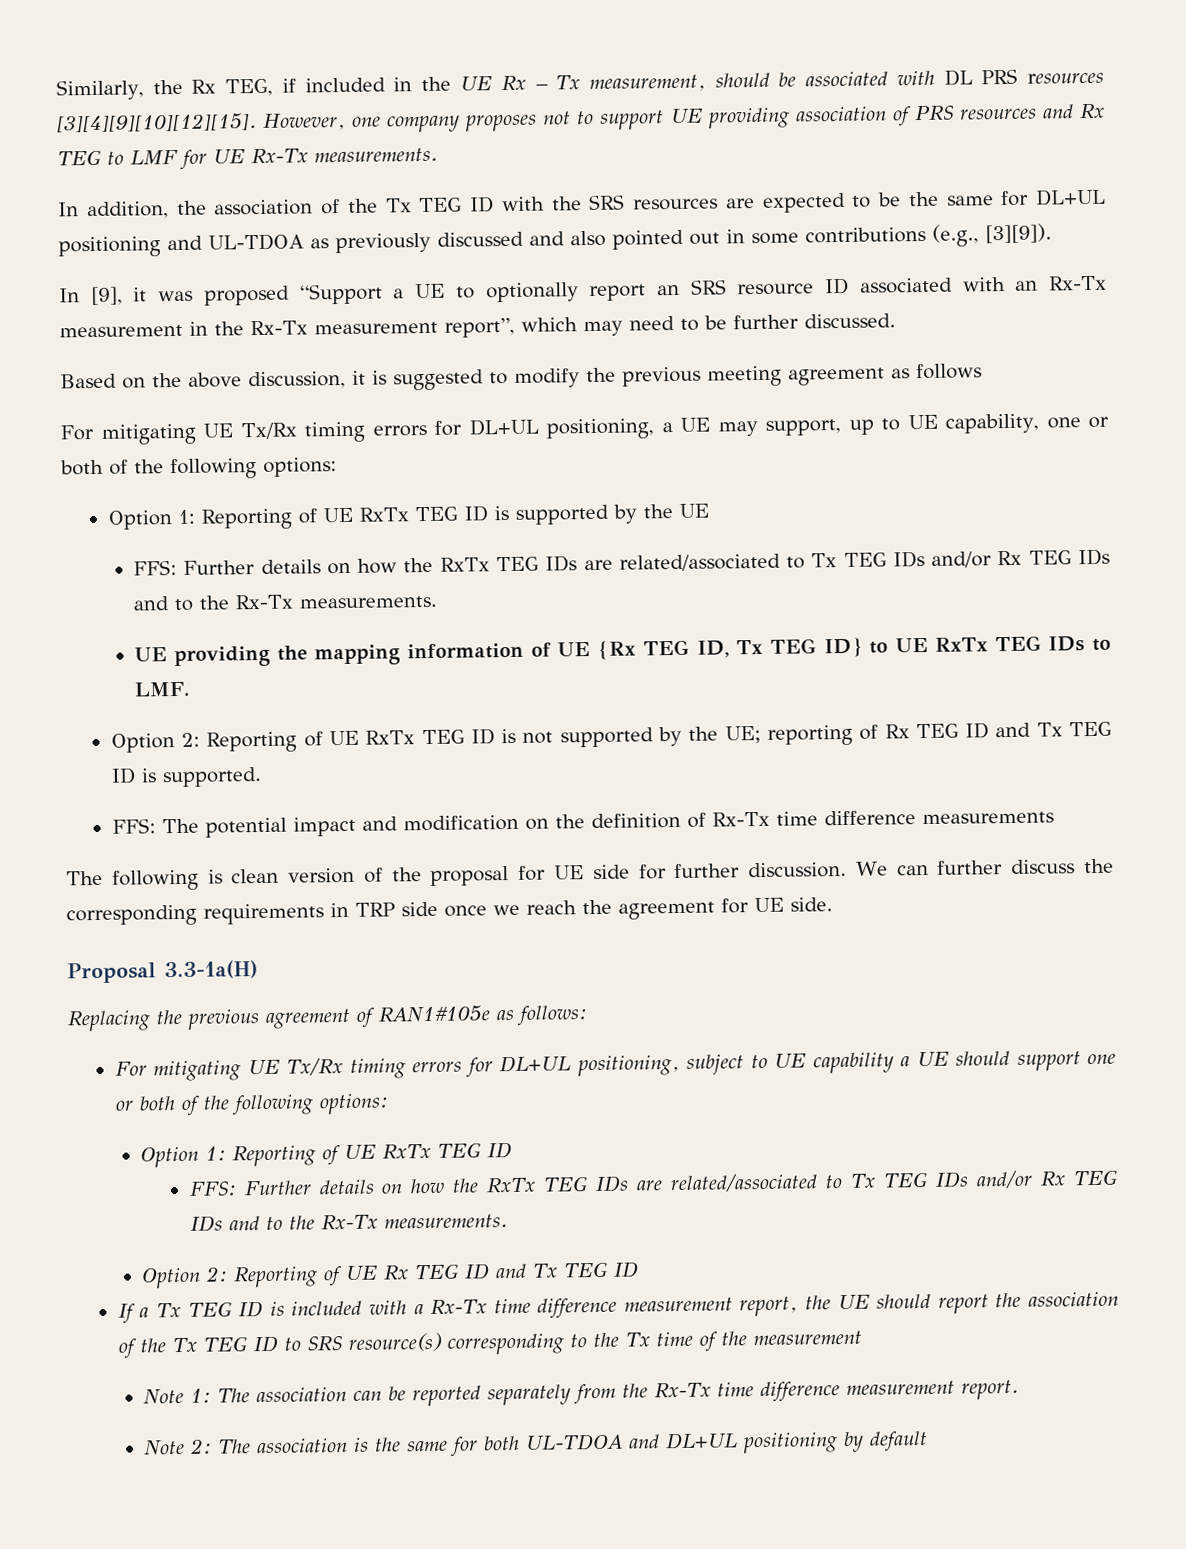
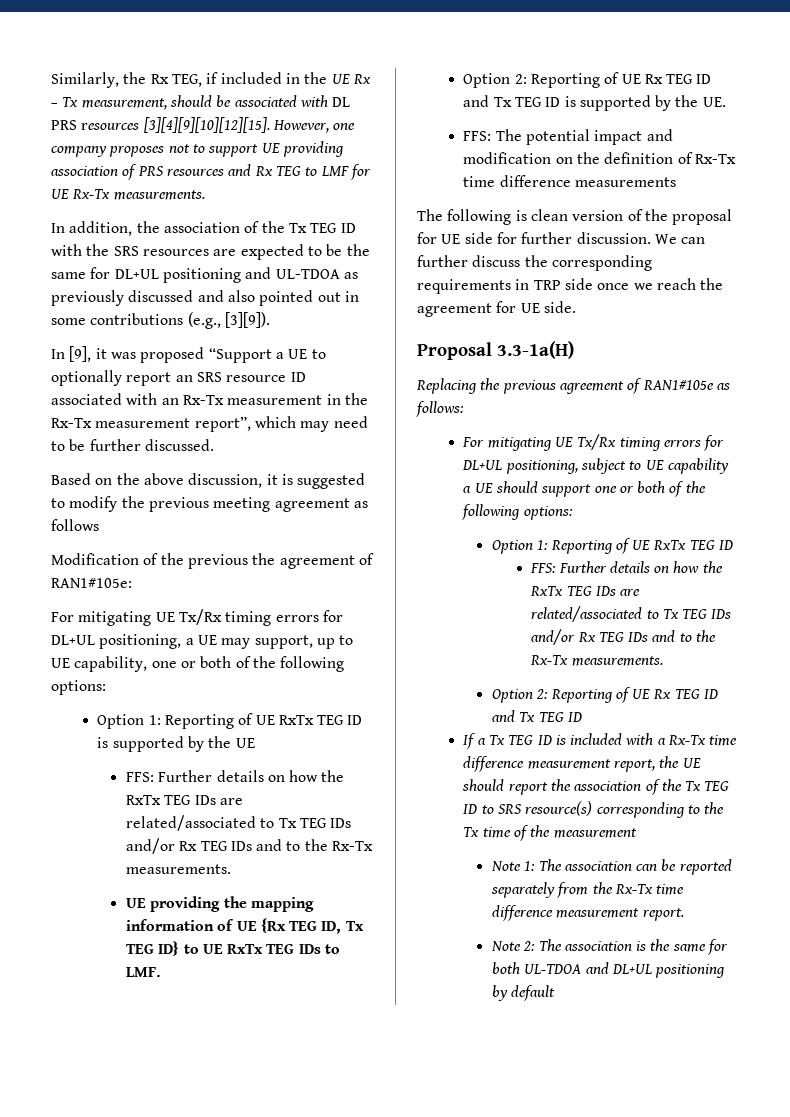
(982, 371) none -> [51,553,374,569] [51,578,132,588] // Modification of the previous the agreement of RAN1#105e:
[365,724,879,748] RxTx TEG ID is not supported by the UE; reporting of -> (641, 79) none
[161,766,262,788] supported. -> [579,95,726,111] supported by the UE.

